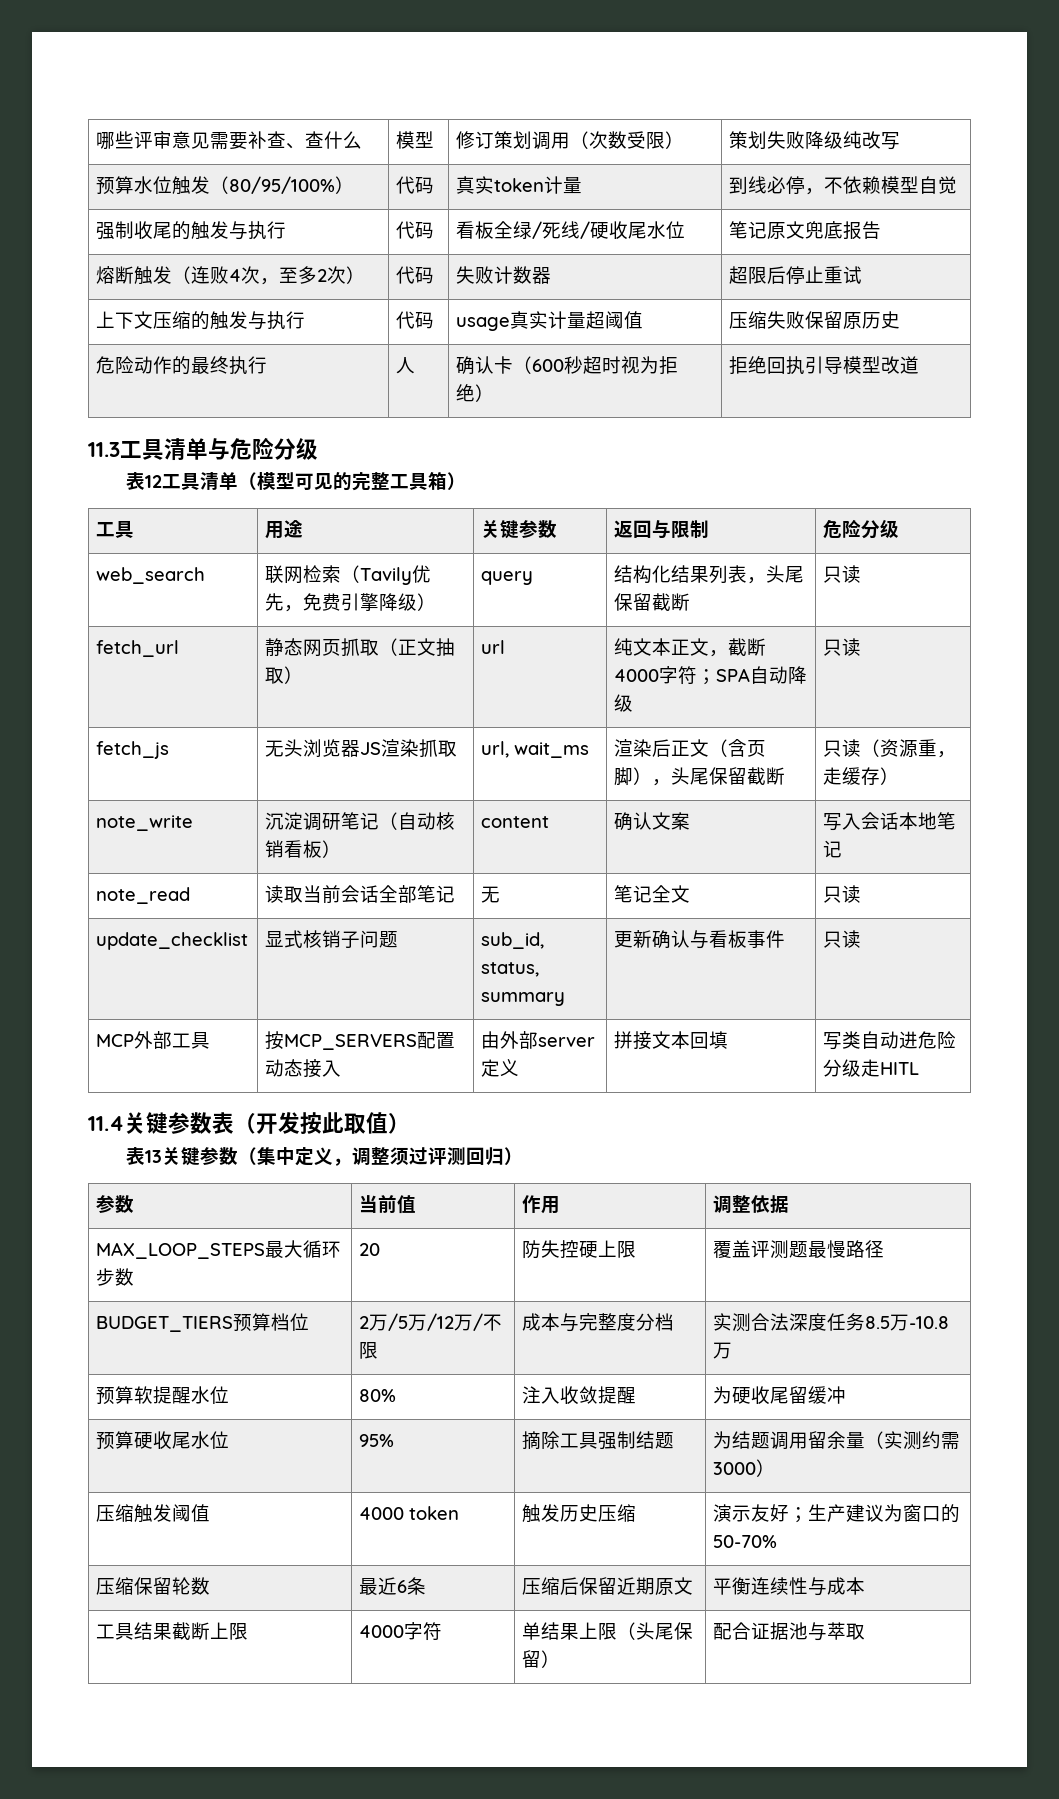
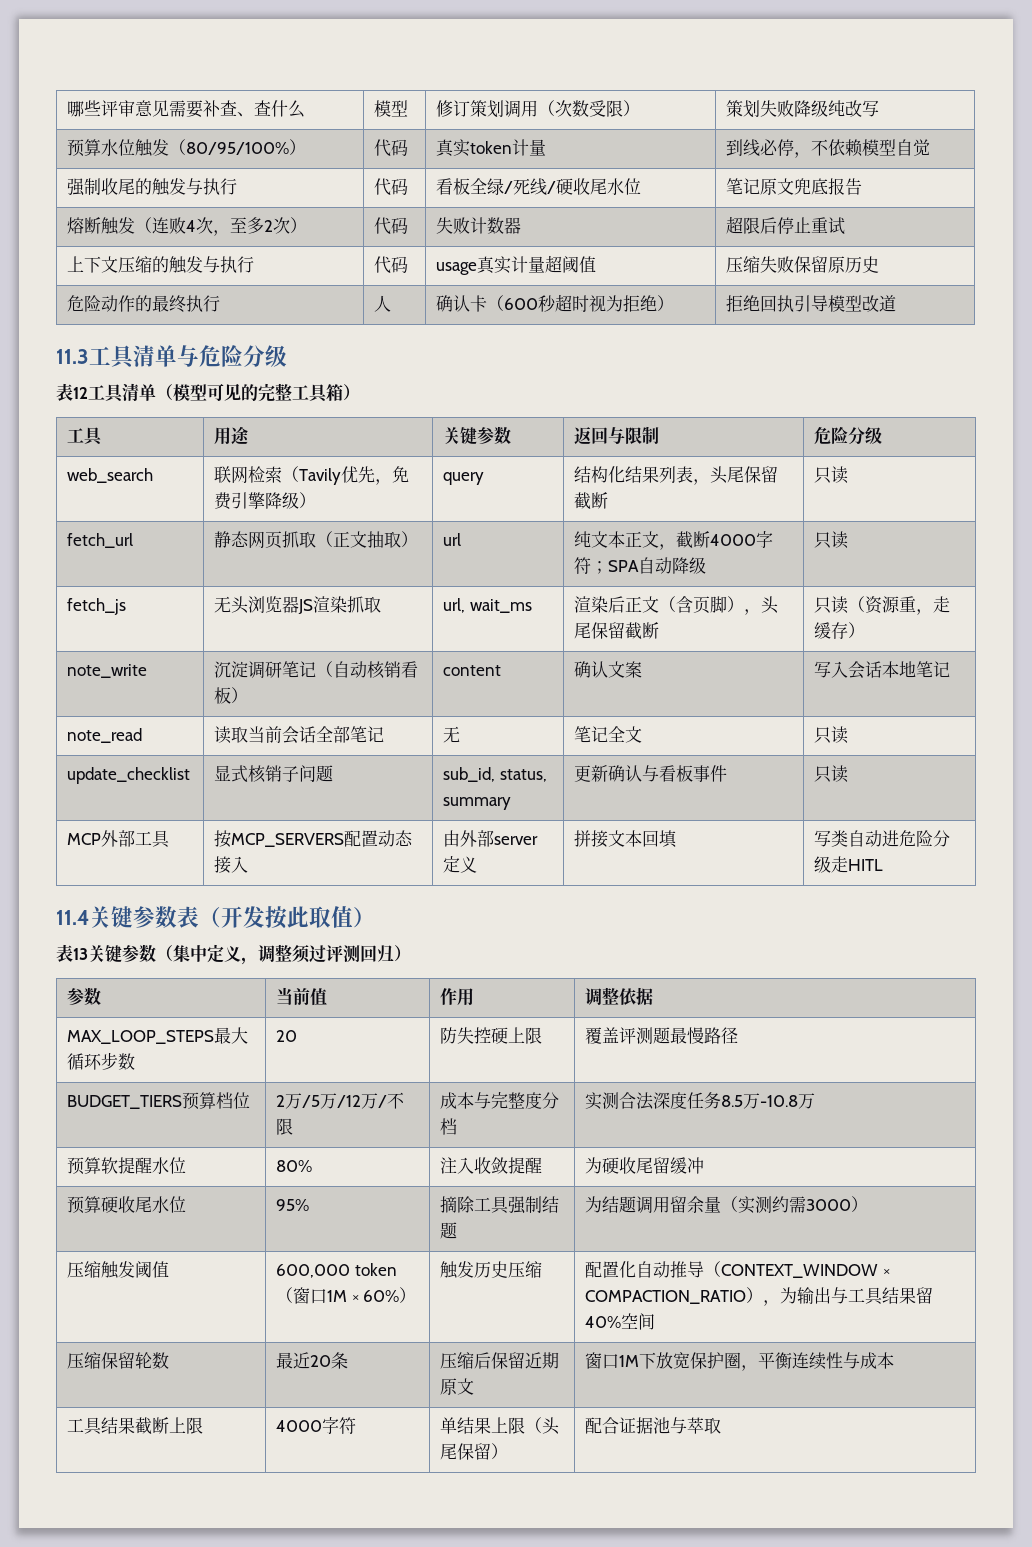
[359,1506,460,1520] [522,1504,637,1523] [713,1504,961,1523] [713,1535,778,1548] 4000 token | 触发历史压缩 | 演示友好；生产建议为窗口的50-70% -> [276,1263,397,1278] [276,1287,417,1304] [440,1261,543,1279] [585,1261,890,1278] [585,1287,934,1306] [585,1313,656,1330] 600,000 token（窗口1M × 60%） | 触发历史压缩 | 配置化自动推导（CONTEXT_WINDOW × COMPACTION_RATIO），为输出与工具结果留40%空间
[397,1580,408,1593] 6 -> [310,1355,332,1367] 20
(694, 1586) none -> [585,1352,759,1371] 窗口1M下放宽保护圈，

